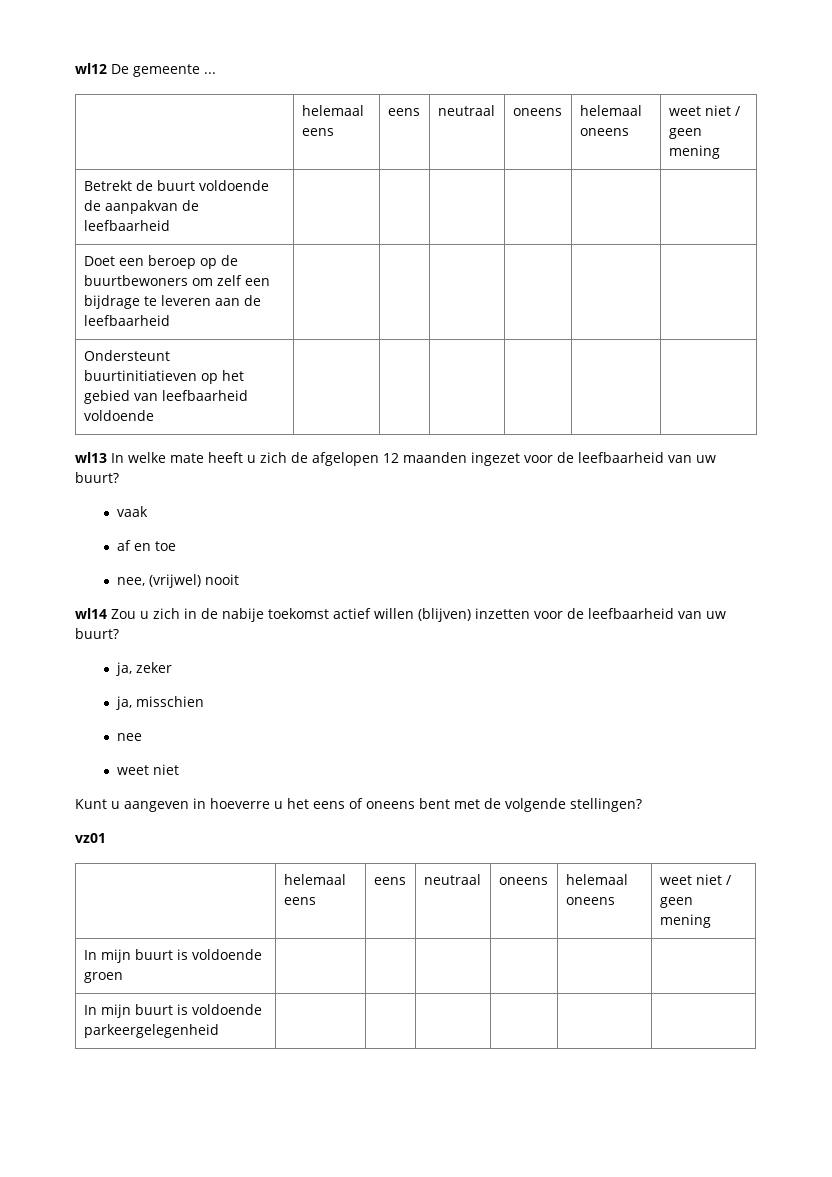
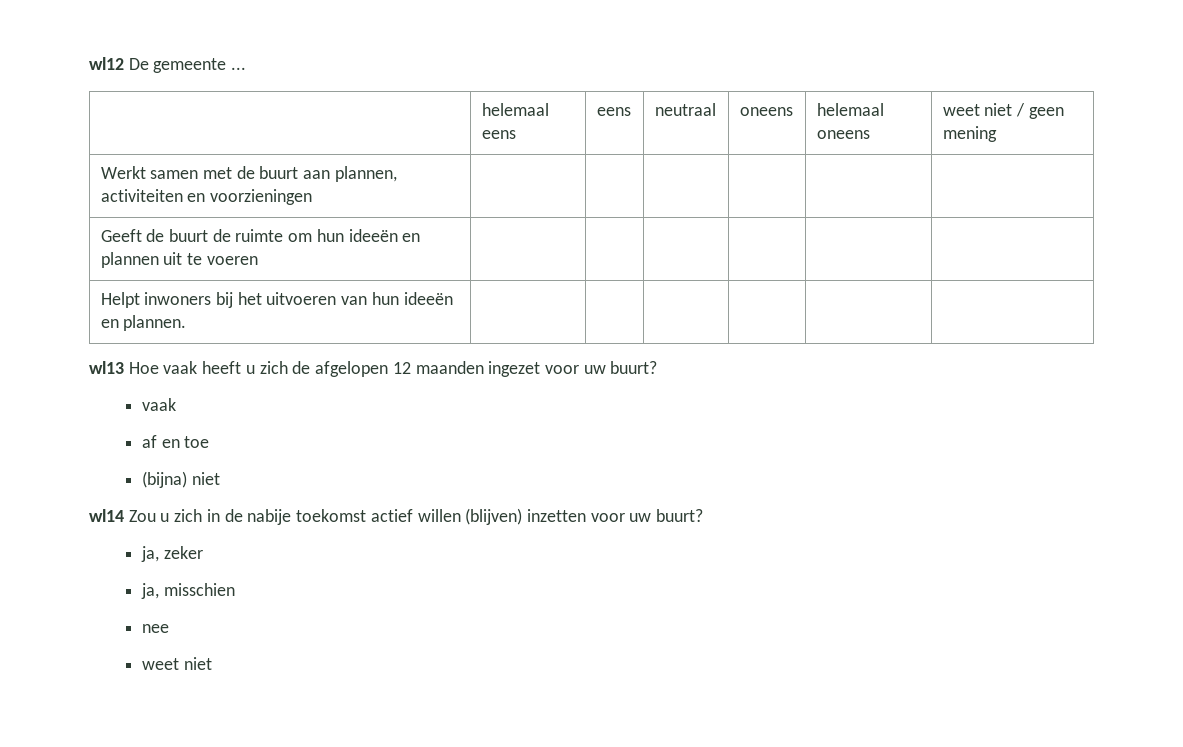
[83,180,269,191] [83,200,199,214] [83,220,170,231] [83,255,238,269] [83,275,270,286] [83,295,261,309] [83,315,170,326] [83,350,170,361] [83,370,244,384] [83,390,248,404] [83,410,154,421] [75,452,204,463] Betrekt de buurt voldoende de aanpakvan de leefbaarheid | | | | | | // Doet een beroep op de buurtbewoners om zelf een bijdrage te leveren aan de leefbaarheid | | | | | | // Ondersteunt buurtinitiatieven op het gebied van leefbaarheid voldoende | | | | | | // wl13 In welke mate -> [100,166,397,182] [100,189,312,205] [100,229,421,242] [100,252,258,268] [100,292,453,308] [100,315,187,331] [89,361,198,374] Werkt samen met de buurt aan plannen, activiteiten en voorzieningen | | | | | | // Geeft de buurt de ruimte om hun ideeën en plannen uit te voeren | | | | | | // Helpt inwoners bij het uitvoeren van hun ideeën en plannen. | | | | | | // wl13 Hoe vaak
[557,452,692,463] de leefbaarheid van -> (579, 369) none
[116,574,239,588] nee, (vrijwel) nooit -> [141,471,220,488] (bijna) niet
[567,608,702,619] de leefbaarheid van -> (625, 517) none
[75,798,642,812] [75,833,106,843] [283,874,346,885] [283,897,316,905] [373,877,406,885] [423,874,481,885] [498,877,548,885] [565,874,628,885] [565,897,615,905] [659,874,731,885] [659,897,693,908] [659,914,711,928] [83,949,262,963] [83,972,123,983] [83,1004,262,1018] [83,1024,219,1038] // Kunt u aangeven in hoeverre u het eens of oneens bent met de volgende stellingen? // vz01 // | helemaal eens | eens | neutraal | oneens | helemaal oneens | weet niet / geen mening // In mijn buurt is voldoende groen | | | | | | // In mijn buurt is voldoende parkeergelegenheid | | | | | | -> (212, 663) none

